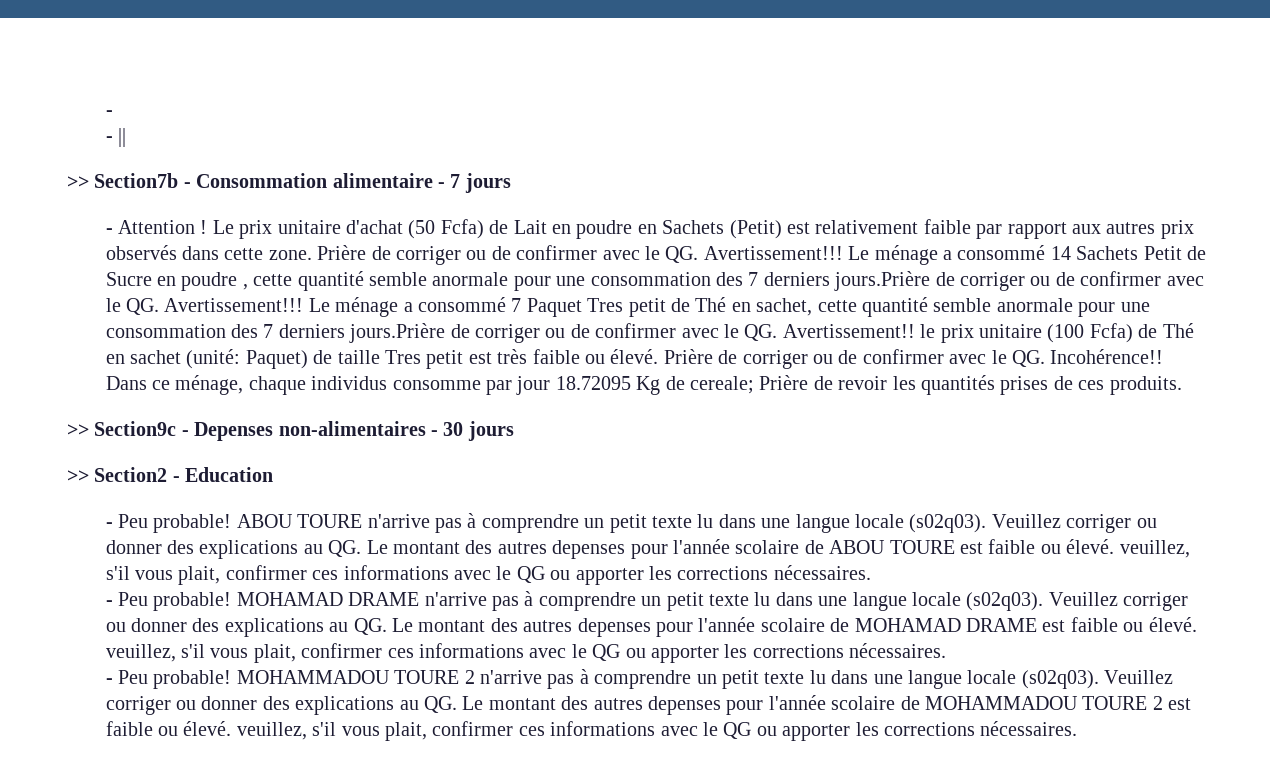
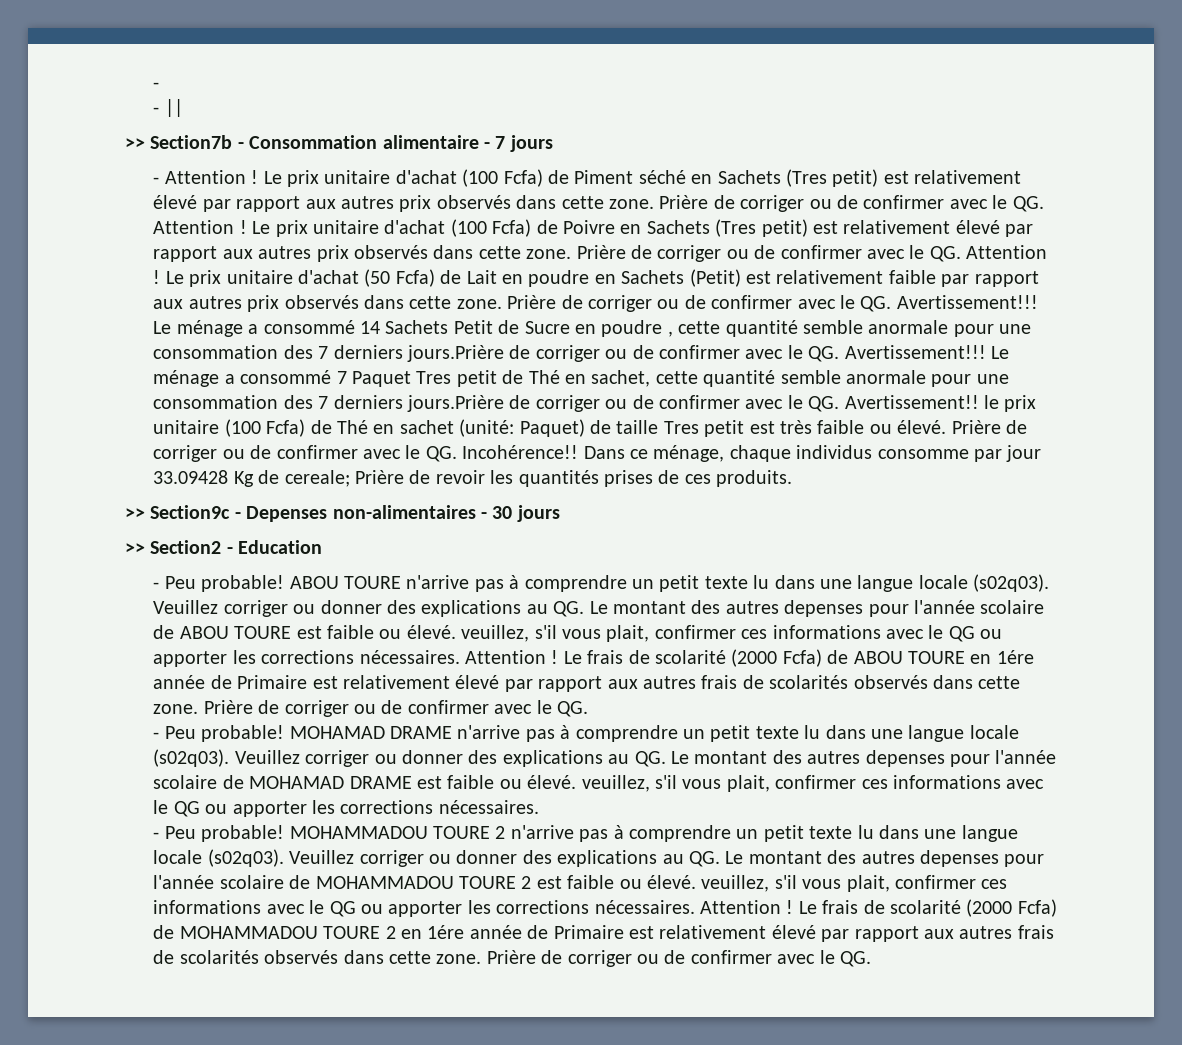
(404, 227) none -> [462,169,1022,187] [153,195,1044,212] [153,219,1034,237] [153,245,1048,262] [153,270,359,287] (100 Fcfa) de Piment séché en Sachets (Tres petit) est relativement élevé par rapport aux autres prix observés dans cette zone. Prière de corriger ou de confirmer avec le QG. Attention ! Le prix unitaire d'achat (100 Fcfa) de Poivre en Sachets (Tres petit) est relativement élevé par rapport aux autres prix observés dans cette zone. Prière de corriger ou de confirmer avec le QG. Attention ! Le prix unitaire d'achat
[555,376,631,390] 18.72095 -> [153,470,229,484] 33.09428
(871, 572) none -> [464,649,1034,667] [153,675,1021,692] [153,700,588,717] Attention ! Le frais de scolarité (2000 Fcfa) de ABOU TOURE en 1ére année de Primaire est relativement élevé par rapport aux autres frais de scolarités observés dans cette zone. Prière de corriger ou de confirmer avec le QG.
(1078, 728) none -> [699,899,1057,917] [153,925,1054,942] [153,950,871,967] Attention ! Le frais de scolarité (2000 Fcfa) de MOHAMMADOU TOURE 2 en 1ére année de Primaire est relativement élevé par rapport aux autres frais de scolarités observés dans cette zone. Prière de corriger ou de confirmer avec le QG.

